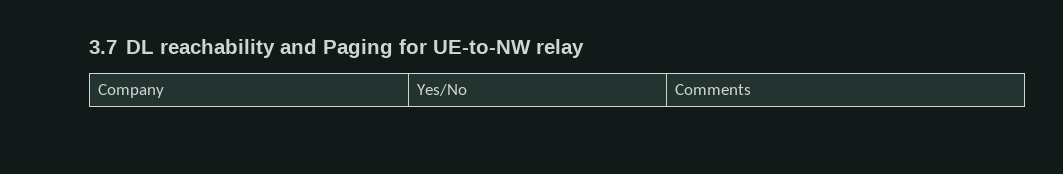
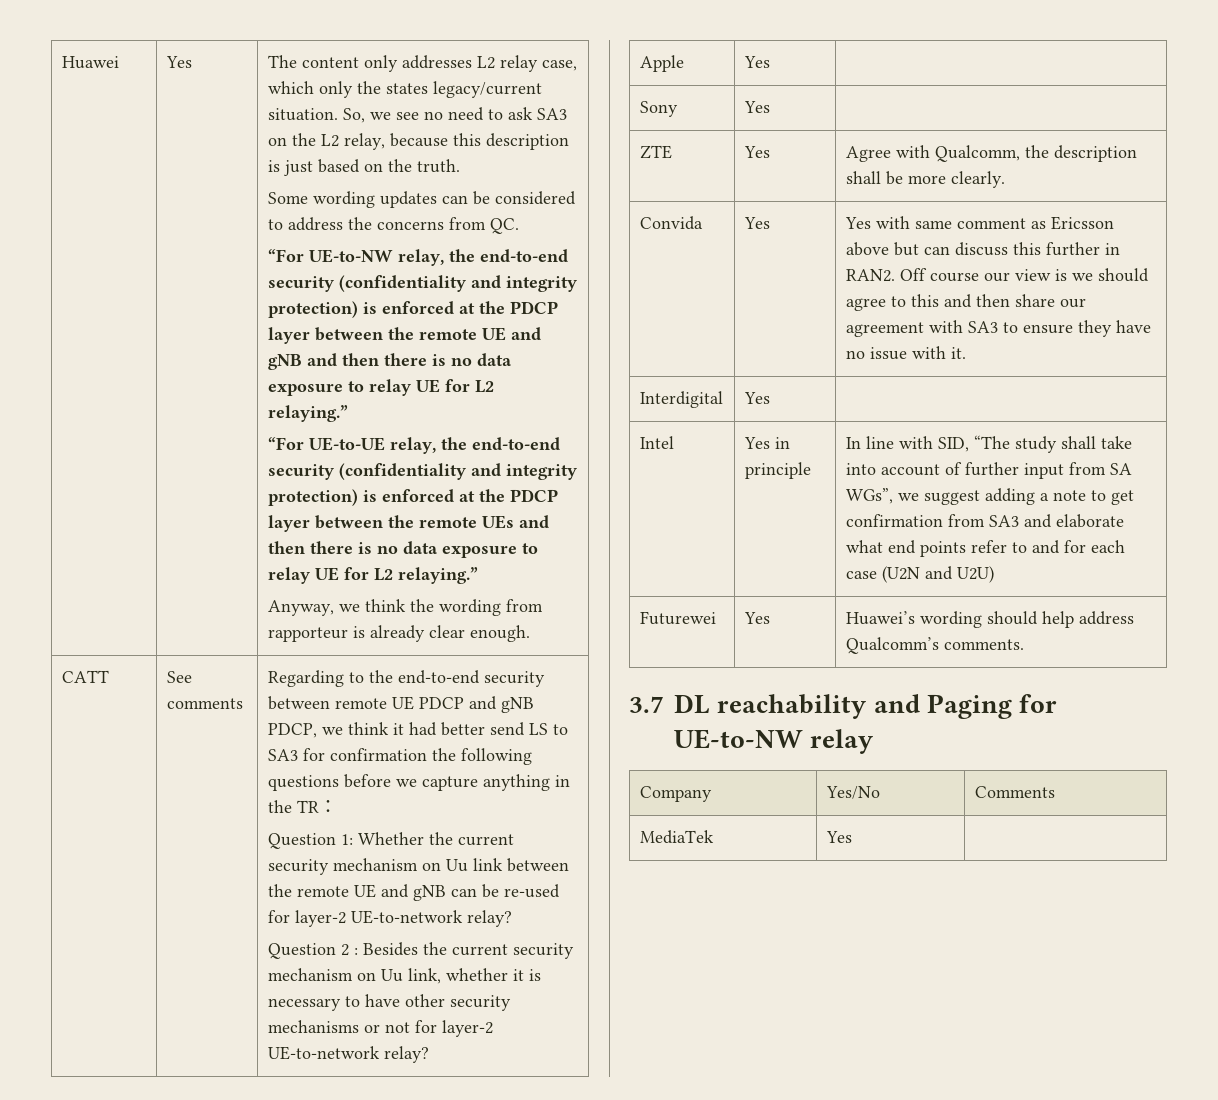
(89, 47) none -> [61,56,119,69] [165,56,192,68] [267,55,577,72] [267,81,542,98] [267,107,567,123] [267,133,569,150] [267,159,460,176] [267,191,576,208] [267,217,519,234] [267,249,568,266] [267,275,577,292] [267,301,558,318] [267,327,541,344] [267,353,512,370] [267,379,494,396] [267,405,348,422] [267,437,560,454] [267,463,577,480] [267,489,558,506] [267,515,549,532] [267,541,538,558] [267,567,478,584] [267,599,543,616] [267,625,530,642] [61,670,109,683] [166,671,192,683] [166,698,243,709] [267,670,545,687] [267,696,534,713] [267,722,568,738] [267,748,532,765] [267,774,570,791] [267,800,337,813] [267,832,514,849] [267,858,569,875] [267,884,560,901] [267,910,512,927] [267,942,574,959] [267,968,541,984] [267,994,511,1011] [267,1020,493,1037] [267,1046,429,1063] [639,55,684,72] [743,56,770,68] [639,101,678,117] [743,101,770,113] [639,145,672,159] [743,146,770,158] [845,145,1137,162] [845,171,1005,188] [639,216,703,230] [743,217,770,229] [844,216,1114,230] [845,242,1120,256] [845,268,1149,282] [845,294,1086,311] [845,320,1151,337] [845,346,966,360] [639,391,723,408] [743,392,770,404] [639,436,674,449] [743,437,790,449] [744,462,811,479] [845,435,1132,453] [845,462,1132,479] [845,488,1134,505] [845,514,1124,528] [845,540,1125,557] [845,566,994,583] [639,611,716,625] [743,612,770,624] [845,611,1134,628] [845,637,1024,654] Huawei | Yes | The content only addresses L2 relay case, which only the states legacy/current situation. So, we see no need to ask SA3 on the L2 relay, because this description is just based on the truth. // Some wording updates can be considered to address the concerns from QC. // “For UE-to-NW relay, the end-to-end security (confidentiality and integrity protection) is enforced at the PDCP layer between the remote UE and gNB and then there is no data exposure to relay UE for L2 relaying.” // “For UE-to-UE relay, the end-to-end security (confidentiality and integrity protection) is enforced at the PDCP layer between the remote UEs and then there is no data exposure to relay UE for L2 relaying.” // Anyway, we think the wording from rapporteur is already clear enough. // CATT | See comments | Regarding to the end-to-end security between remote UE PDCP and gNB PDCP, we think it had better send LS to SA3 for confirmation the following questions before we capture anything in the TR： // Question 1: Whether the current security mechanism on Uu link between the remote UE and gNB can be re-used for layer-2 UE-to-network relay? // Question 2 : Besides the current security mechanism on Uu link, whether it is necessary to have other security mechanisms or not for layer-2 UE-to-network relay? // Apple | Yes | // Sony | Yes | // ZTE | Yes | Agree with Qualcomm, the description shall be more clearly. // Convida | Yes | Yes with same comment as Ericsson above but can discuss this further in RAN2. Off course our view is we should agree to this and then share our agreement with SA3 to ensure they have no issue with it. // Interdigital | Yes | // Intel | Yes in principle | In line with SID, “The study shall take into account of further input from SA WGs”, we suggest adding a note to get confirmation from SA3 and elaborate what end points refer to and for each case (U2N and U2U) // Futurewei | Yes | Huawei’s wording should help address Qualcomm’s comments. //
(751, 89) none -> [639,830,714,844] [825,831,852,843] // MediaTek | Yes |

